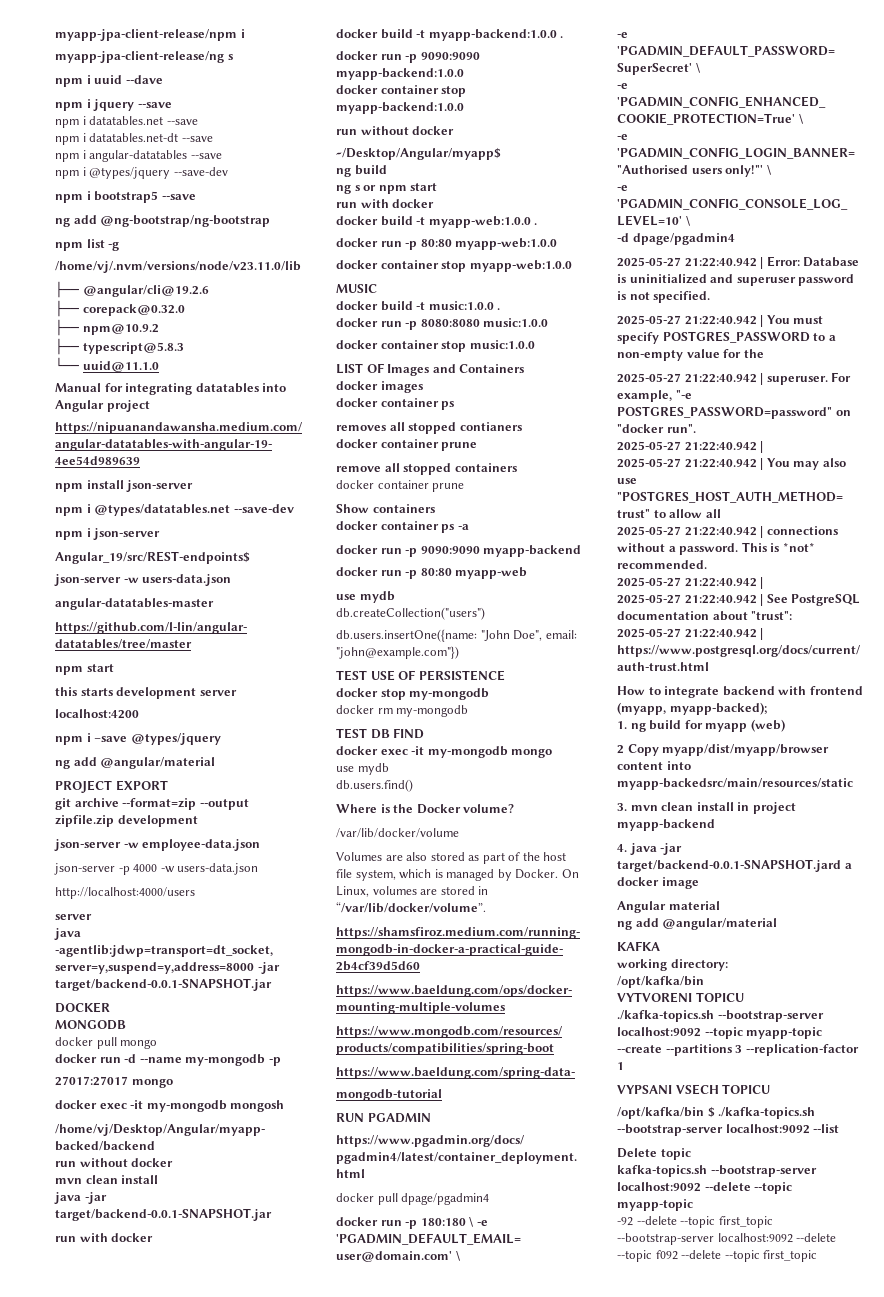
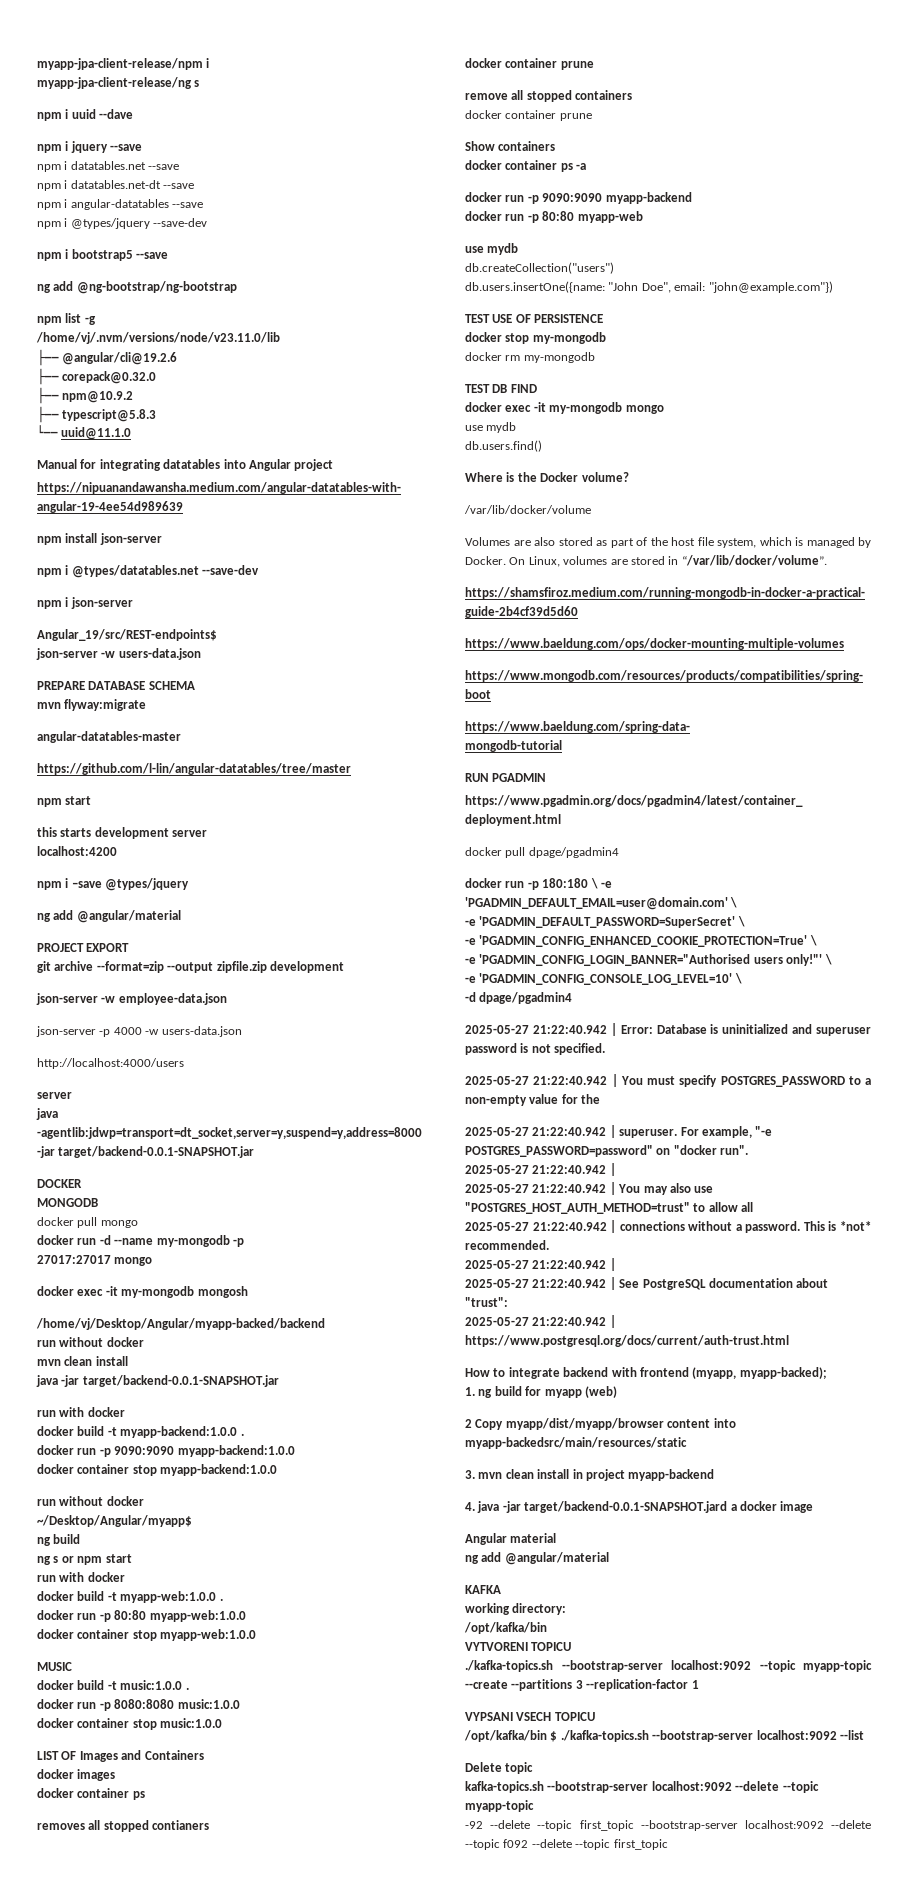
(232, 580) none -> [37,681,195,690] [37,699,147,711] // PREPARE DATABASE SCHEMA // mvn flyway:migrate

